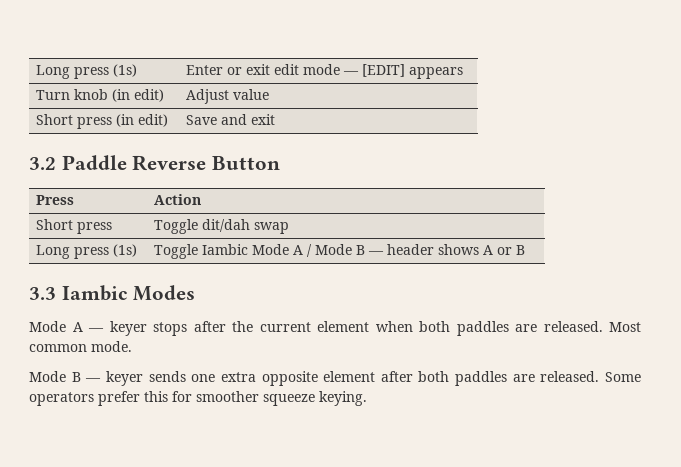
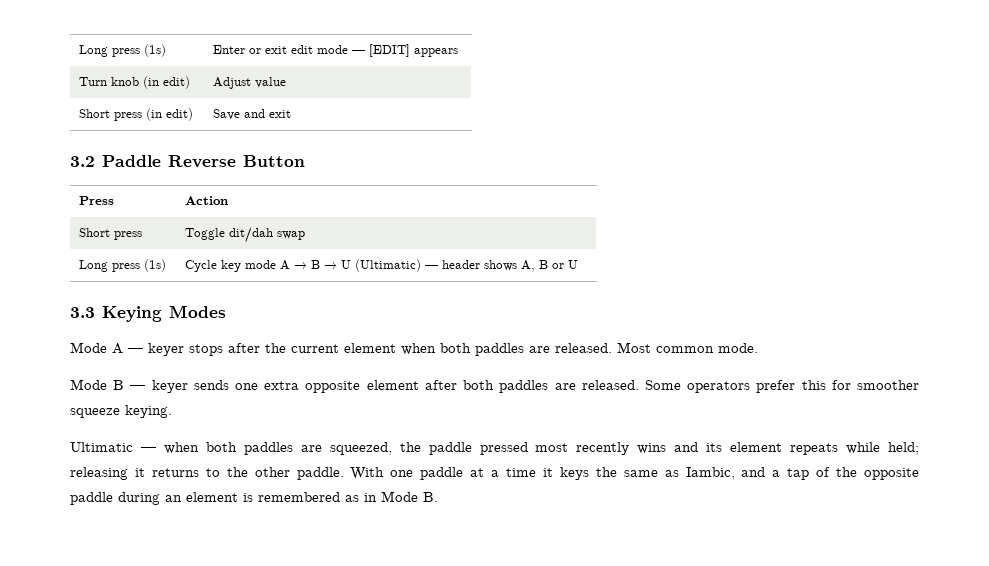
[154,244,526,259] Toggle Iambic Mode A / Mode B — header shows A or B -> [184,259,578,272] Cycle key mode A → B → U (Ultimatic) — header shows A, B or U
[61,285,128,301] Iambic -> [102,306,162,322] Keying
(367, 398) none -> [70,442,920,455] [70,467,919,480] [70,491,438,505] // Ultimatic — when both paddles are squeezed, the paddle pressed most recently wins and its element repeats while held; releasing it returns to the other paddle. With one paddle at a time it keys the same as Iambic, and a tap of the opposite paddle during an element is remembered as in Mode B.

